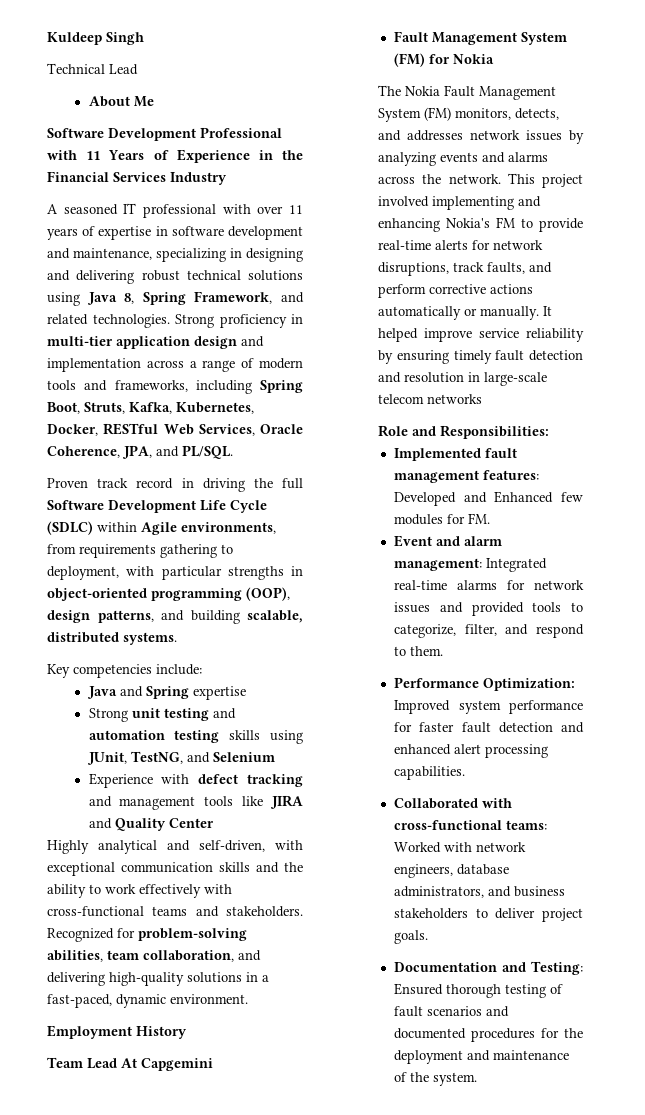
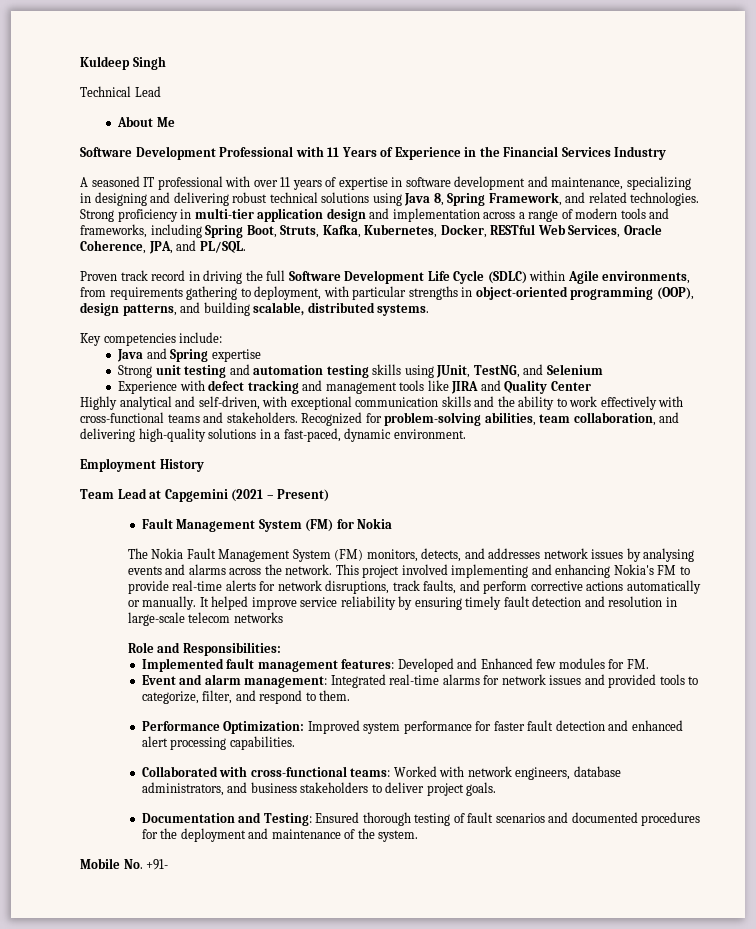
[121,1058,137,1068] At -> [149,490,162,499] at
(213, 1064) none -> [231,489,330,502] (2021 – Present)
[378,152,437,166] analyzing -> [643,548,695,562] analysing
(478, 1079) none -> [80,858,169,870] // Mobile No. +91-

